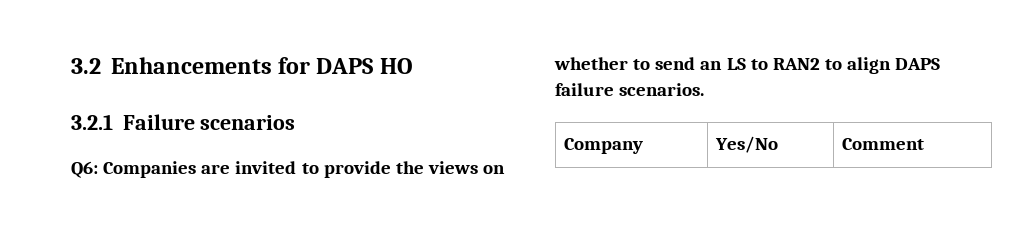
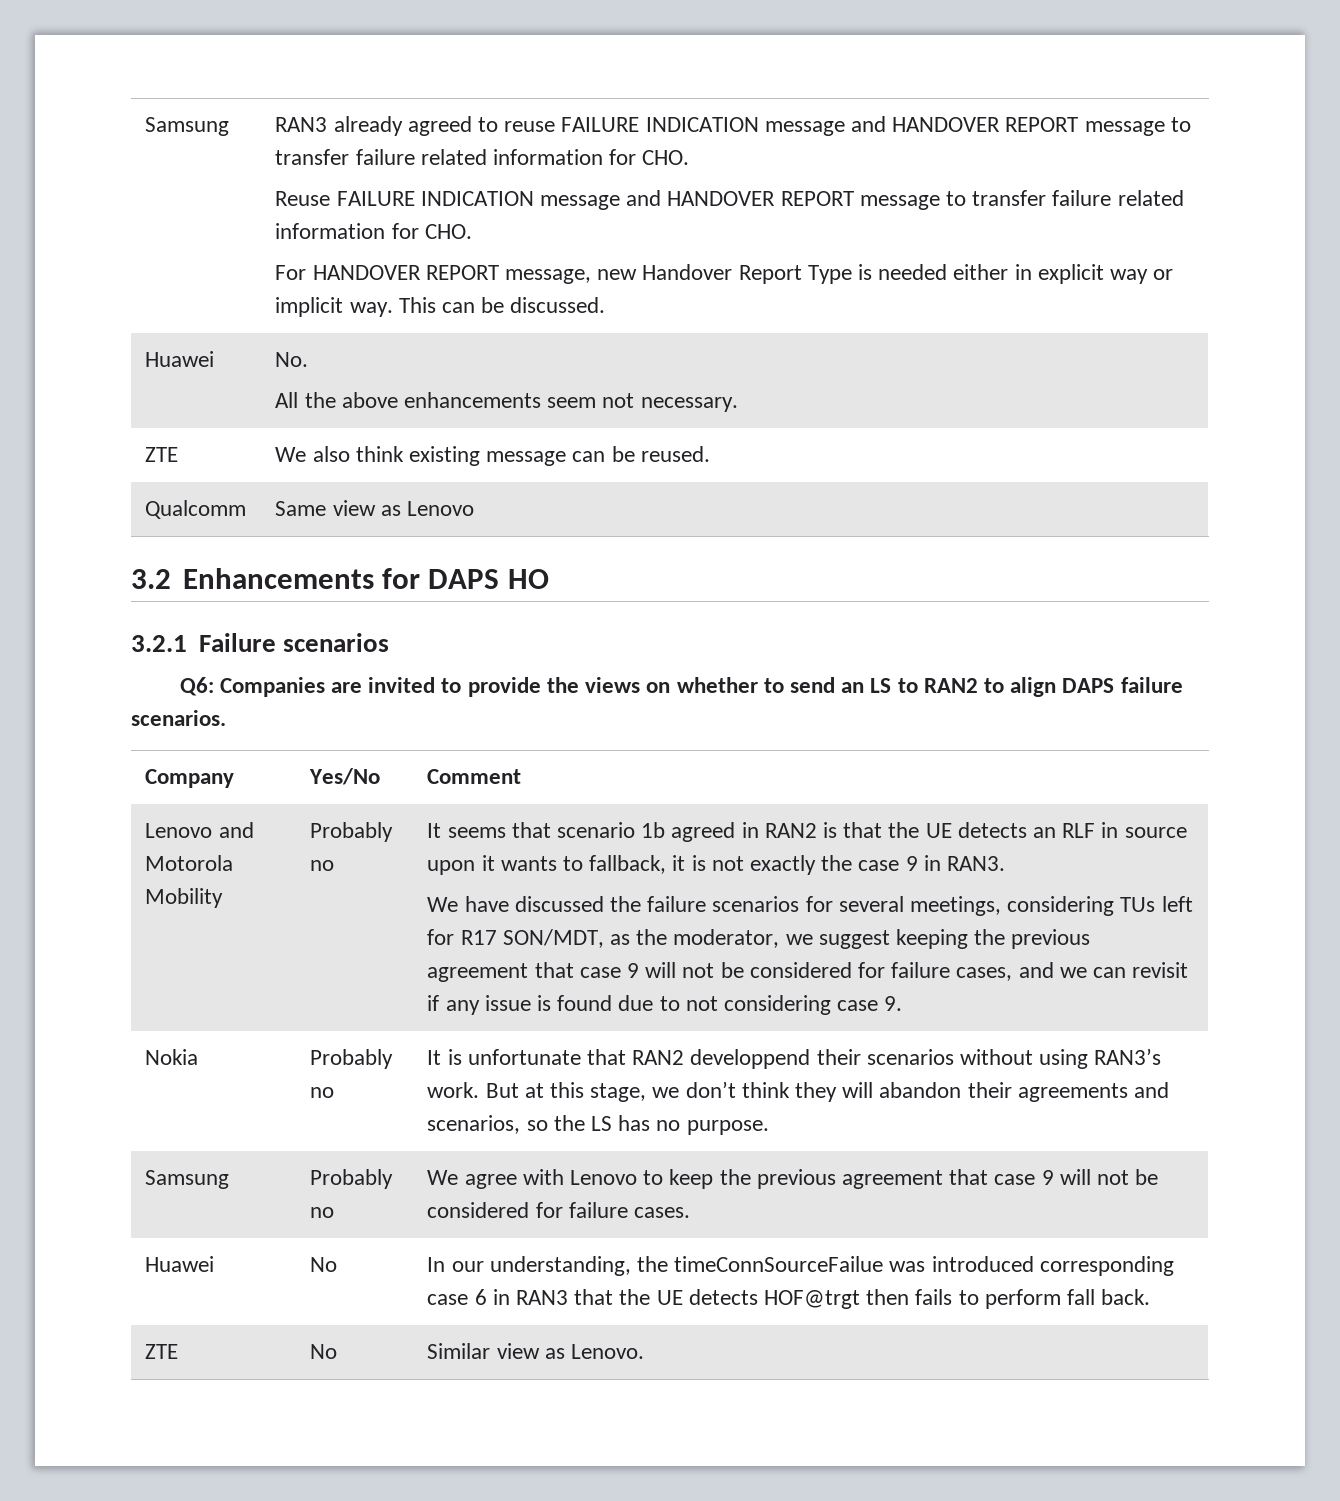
(71, 66) none -> [145,117,230,136] [275,116,1191,136] [275,149,690,165] [275,190,1184,210] [275,223,472,239] [275,264,1174,284] [275,297,606,317] [145,351,215,367] [275,352,309,367] [275,392,738,412] [145,447,179,462] [275,446,710,466] [145,500,247,519] [275,500,474,516] Samsung | RAN3 already agreed to reuse FAILURE INDICATION message and HANDOVER REPORT message to transfer failure related information for CHO. // Reuse FAILURE INDICATION message and HANDOVER REPORT message to transfer failure related information for CHO. // For HANDOVER REPORT message, new Handover Report Type is needed either in explicit way or implicit way. This can be discussed. // Huawei | No. // All the above enhancements seem not necessary. // ZTE | We also think existing message can be reused. // Qualcomm | Same view as Lenovo //
(924, 144) none -> [145,822,254,838] [145,855,234,871] [145,888,224,908] [310,822,394,842] [310,860,335,871] [427,822,1187,842] [427,855,1006,875] [427,896,1193,916] [427,929,1091,949] [427,962,1189,982] [427,995,903,1015] [145,1049,199,1065] [310,1049,394,1069] [310,1087,335,1098] [427,1048,1162,1069] [427,1081,1170,1102] [427,1115,769,1135] [145,1170,230,1189] [310,1169,394,1189] [310,1207,335,1218] [427,1169,1159,1189] [427,1202,690,1218] [145,1256,215,1272] [310,1257,338,1272] [427,1256,1174,1276] [427,1289,1151,1309] [145,1344,179,1359] [310,1344,338,1359] [427,1343,644,1359] // Lenovo and Motorola Mobility | Probably no | It seems that scenario 1b agreed in RAN2 is that the UE detects an RLF in source upon it wants to fallback, it is not exactly the case 9 in RAN3. // We have discussed the failure scenarios for several meetings, considering TUs left for R17 SON/MDT, as the moderator, we suggest keeping the previous agreement that case 9 will not be considered for failure cases, and we can revisit if any issue is found due to not considering case 9. // Nokia | Probably no | It is unfortunate that RAN2 developpend their scenarios without using RAN3’s work. But at this stage, we don’t think they will abandon their agreements and scenarios, so the LS has no purpose. // Samsung | Probably no | We agree with Lenovo to keep the previous agreement that case 9 will not be considered for failure cases. // Huawei | No | In our understanding, the timeConnSourceFailue was introduced corresponding case 6 in RAN3 that the UE detects HOF@trgt then fails to perform fall back. // ZTE | No | Similar view as Lenovo.

